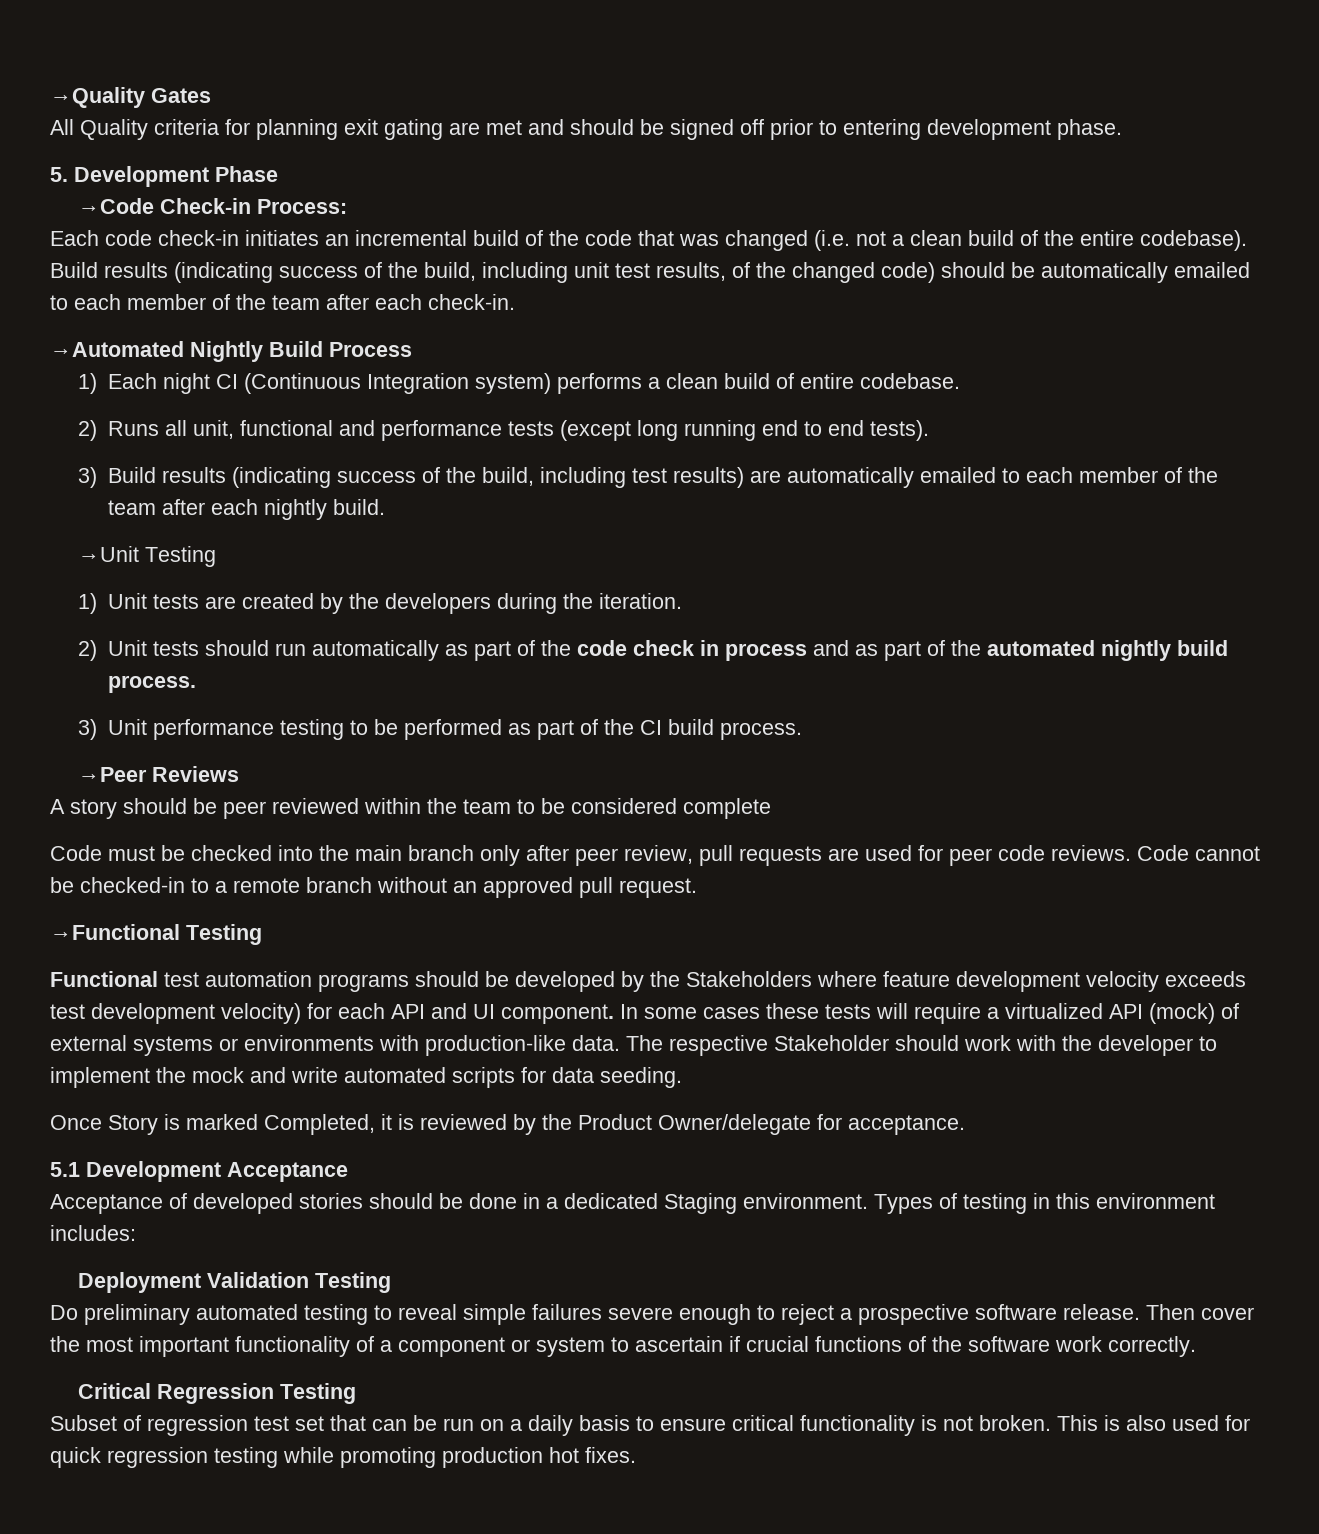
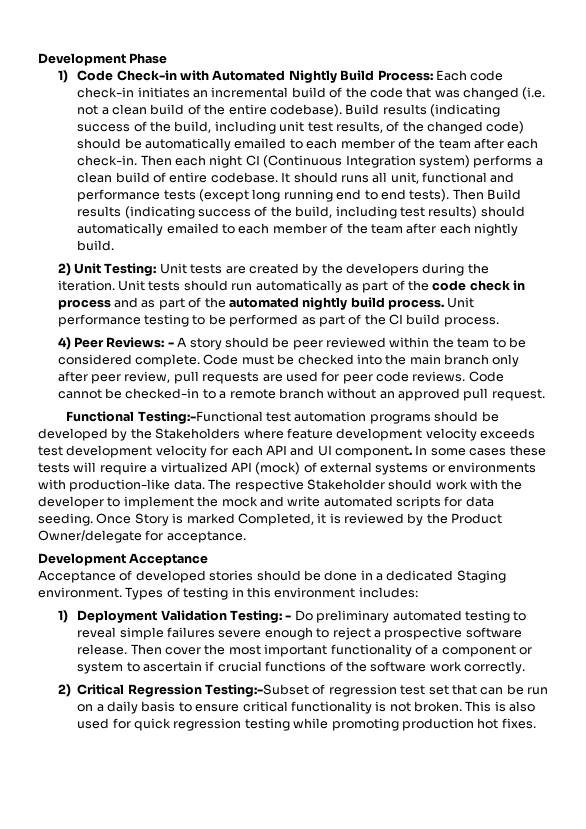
[50,87,211,108] [50,119,1122,140] [50,166,278,187] [77,198,251,214] →Quality Gates // All Quality criteria for planning exit gating are met and should be signed off prior to entering development phase. // 5. Development Phase // →Code Check-in -> [38,53,168,66] [57,70,375,83] Development Phase // 1) Code Check-in with Automated Nightly Build
(347, 206) // -> (433, 75) none
[50,341,412,362] [77,373,157,394] // →Automated Nightly Build Process // 1) Each -> [140,155,207,166] Then each
[77,420,159,441] // 2) Runs -> [281,172,369,183] It should runs
[77,467,97,488] // 3) -> [452,189,484,200] Then
[749,470,781,483] are -> [480,206,525,217] should
[77,546,216,567] [77,593,97,614] →Unit Testing // 1) -> [57,263,157,276] 2) Unit Testing:
[77,640,97,661] // 2) -> (115, 285) none
[77,719,97,740] // 3) -> (445, 304) none
[77,766,239,782] →Peer Reviews // -> [57,337,174,350] 4) Peer Reviews: -
[683,798,771,819] complete // -> [135,354,201,367] complete.
[50,924,262,945] // →Functional Testing -> (545, 395) none
(158, 979) none -> [137,411,263,424] Testing:-Functional
[221,1003,301,1024] velocity) -> [155,445,207,458] velocity
(682, 1077) // -> (93, 519) none
[50,1162,80,1177] 5.1 -> (246, 537) none
(136, 1233) none -> [57,610,68,623] 1)
[314,1272,391,1293] Testing // -> [230,610,292,623] Testing: -
(1196, 1346) none -> [57,684,71,697] 2)
[279,1383,356,1404] [50,1415,117,1431] Testing // Subset -> [205,684,310,697] Testing:-Subset

